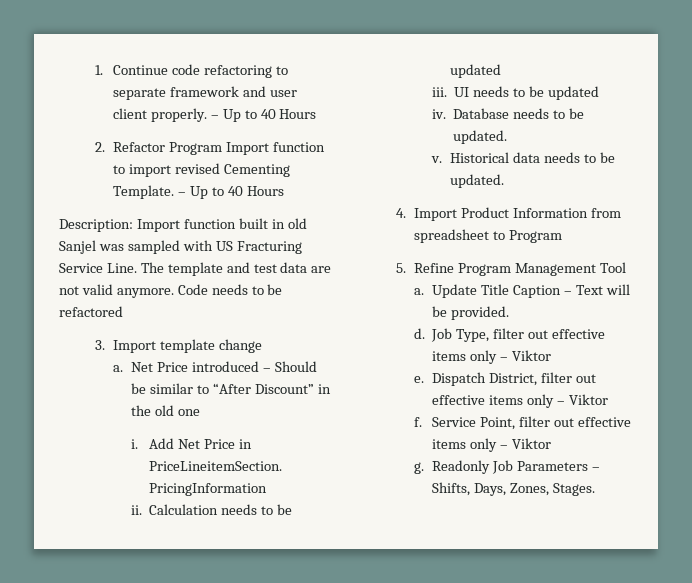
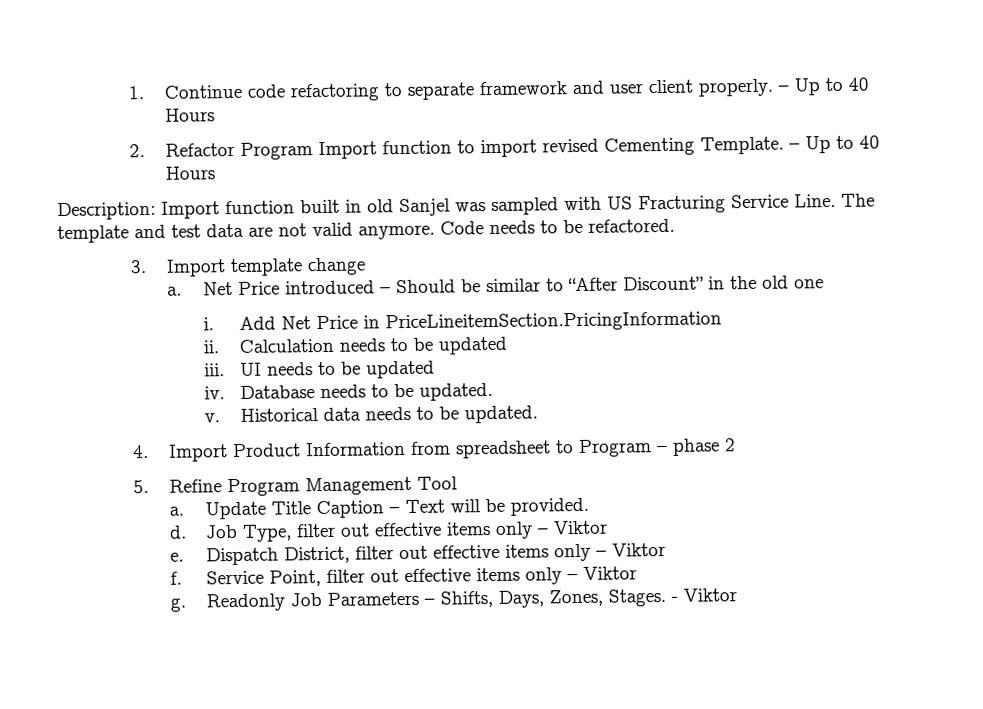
[59,306,123,317] refactored -> [588,218,675,233] refactored.
(562, 236) none -> [656,438,736,456] – phase 2
(595, 489) none -> [671,588,738,602] - Viktor

